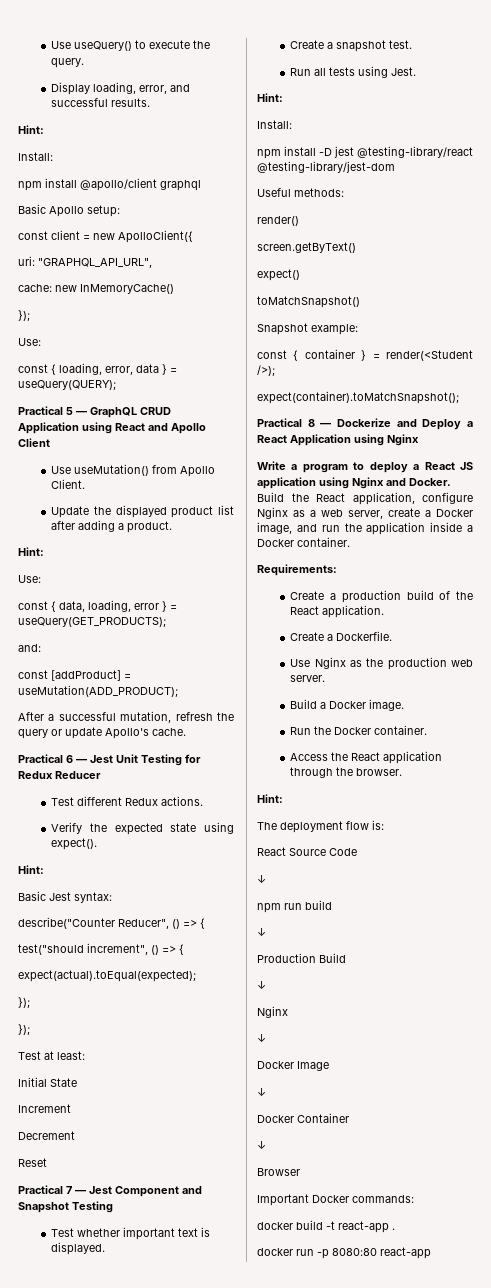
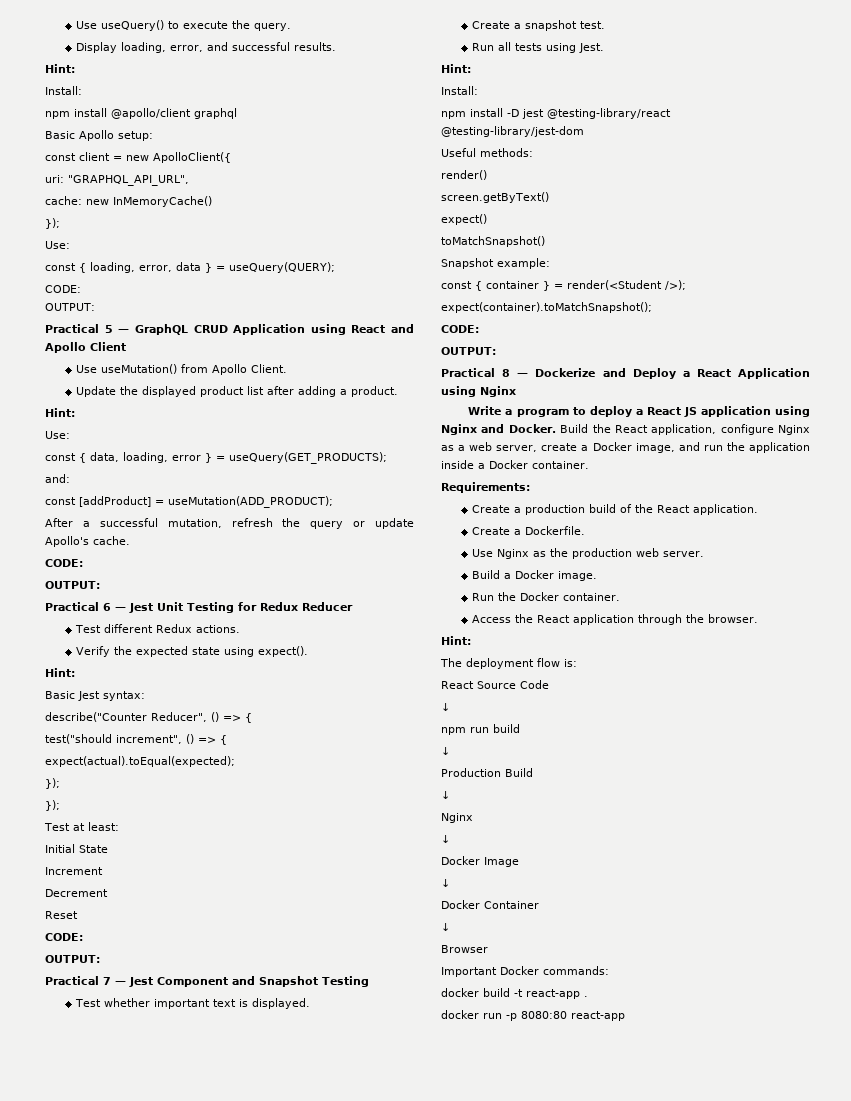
(116, 385) none -> [45,285,81,293] [45,303,95,311] // CODE: // OUTPUT:
(186, 732) none -> [45,559,83,567] [45,581,100,589] // CODE: // OUTPUT:
(47, 1162) none -> [45,933,83,941] [45,955,100,963] // CODE: // OUTPUT:
(459, 397) none -> [441,325,479,333] [441,347,496,355] // CODE: // OUTPUT:

